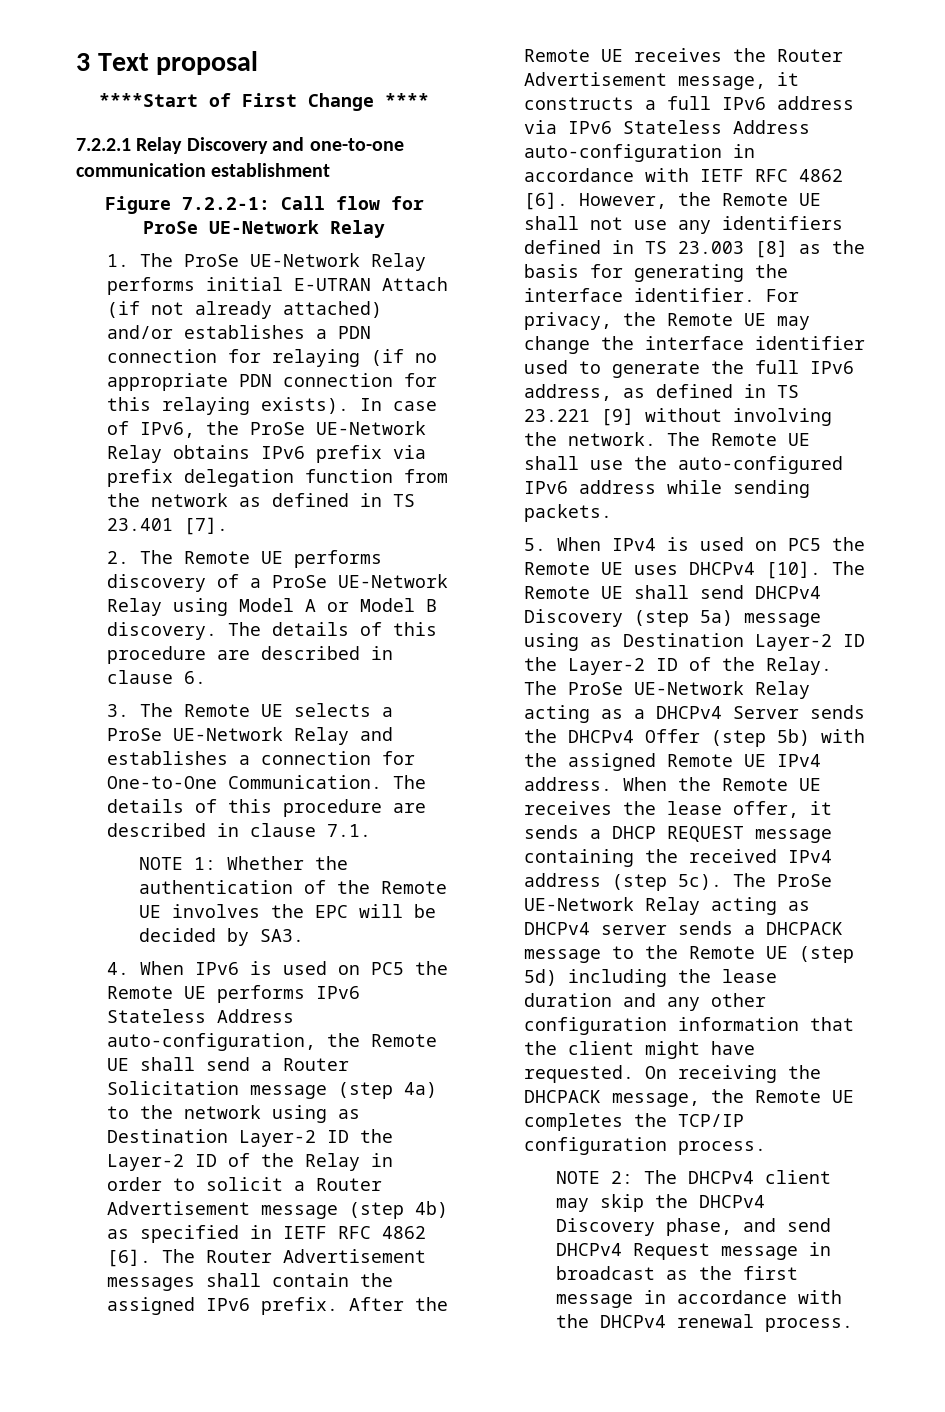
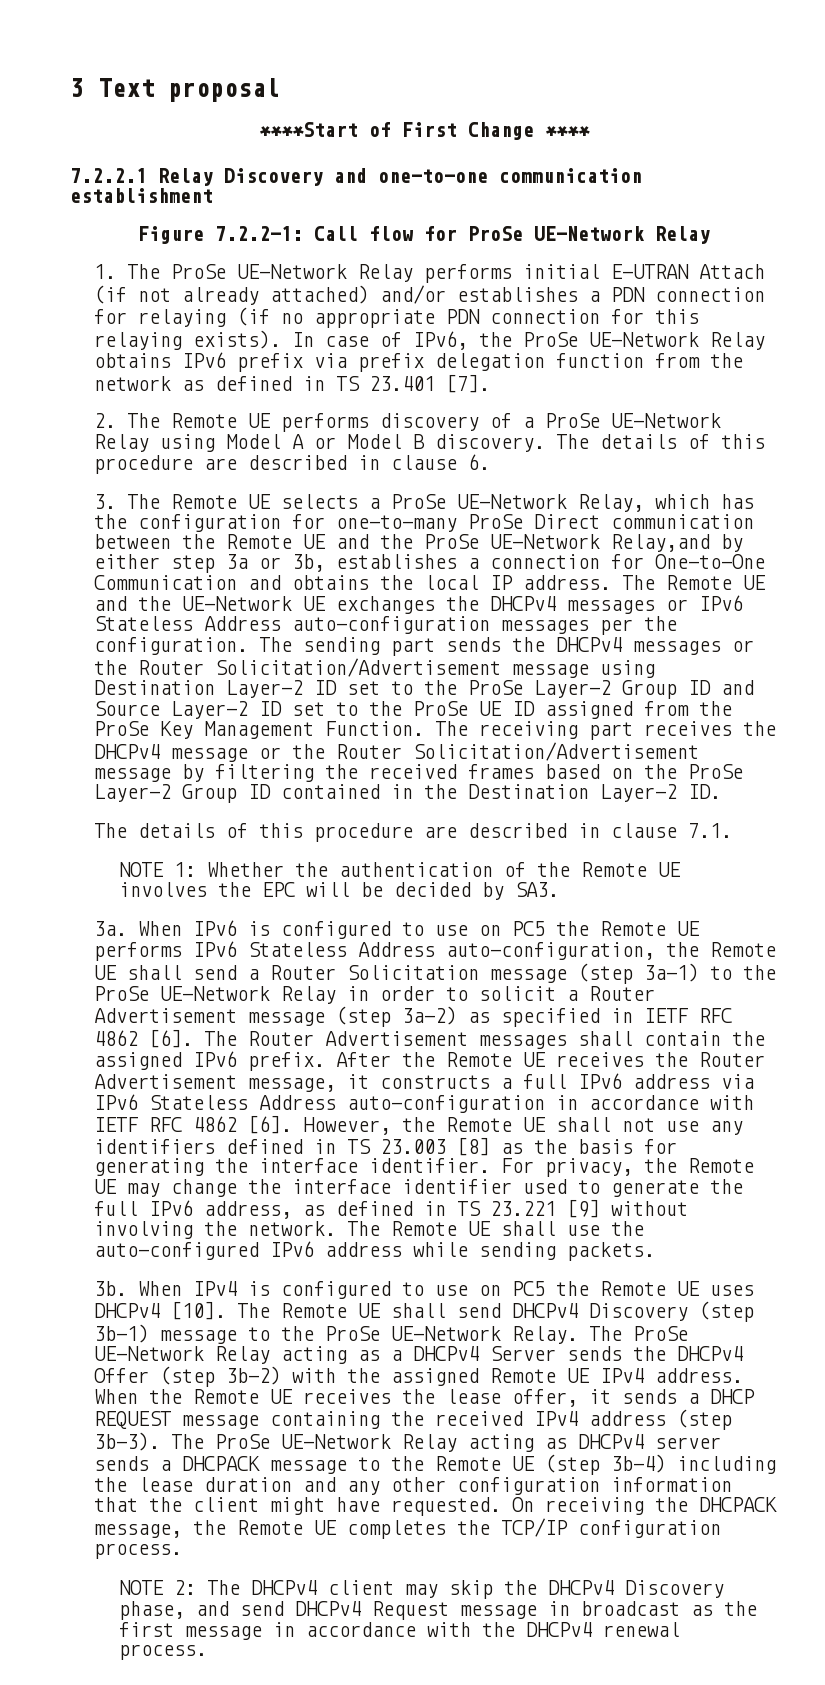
[294,727,394,745] Relay and -> [578,494,755,512] [94,514,755,532] [94,534,744,552] [94,554,326,573] Relay, which has the configuration for one-to-many ProSe Direct communication between the Remote UE and the ProSe UE-Network Relay,and by either step 3a or 3b,
[228,775,383,789] Communication. -> [94,575,766,590] [94,595,744,614] [94,616,678,635] [94,637,755,656] [94,658,656,678] [94,680,755,699] [94,701,733,719] [94,721,777,740] [94,742,700,762] [94,764,744,782] [94,784,722,803] Communication and obtains the local IP address. The Remote UE and the UE-Network UE exchanges the DHCPv4 messages or IPv6 Stateless Address auto-configuration messages per the configuration. The sending part sends the DHCPv4 messages or the Router Solicitation/Advertisement message using Destination Layer-2 ID set to the ProSe Layer-2 Group ID and Source Layer-2 ID set to the ProSe UE ID assigned from the ProSe Key Management Function. The receiving part receives the DHCPv4 message or the Router Solicitation/Advertisement message by filtering the received frames based on the ProSe Layer-2 Group ID contained in the Destination Layer-2 ID. //
[107,962,130,975] 4. -> [94,921,128,936] 3a.
[283,961,328,975] used -> [281,921,469,939] configured to use
[404,1082,438,1098] [107,1105,361,1123] [107,1129,394,1147] [107,1153,295,1171] 4a) to the network using as Destination Layer-2 ID the Layer-2 ID of the -> [644,963,777,982] [94,986,271,1001] 3a-1) to the ProSe UE-Network
[415,1201,449,1218] 4b) -> [402,1006,458,1025] 3a-2)
[524,538,547,551] 5. -> [94,1281,128,1296] 3b.
[700,537,745,551] used -> [281,1281,469,1299] configured to use
[700,610,822,627] [524,633,866,651] [524,657,756,675] 5a) message using as Destination Layer-2 ID the Layer-2 ID of the -> [94,1324,502,1344] 3b-1) message to the ProSe UE-Network
[777,729,811,746] 5b) -> [226,1366,282,1385] 3b-2)
[678,874,723,890] 5c). -> [94,1432,161,1451] 3b-3).
[524,969,558,986] 5d) -> [611,1454,667,1473] 3b-4)

